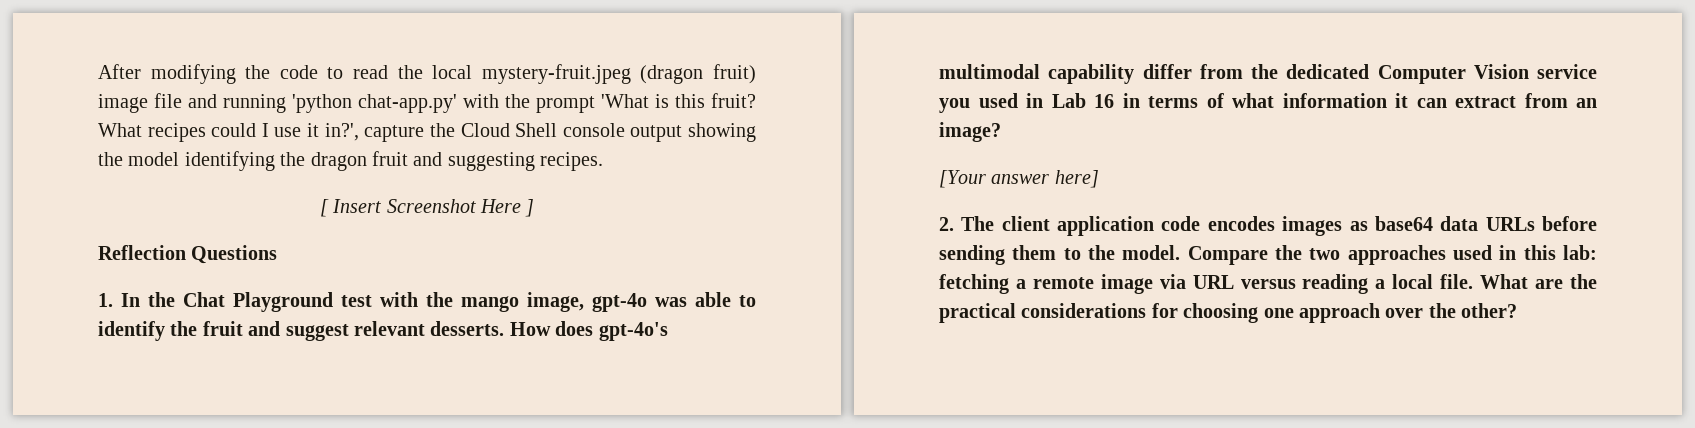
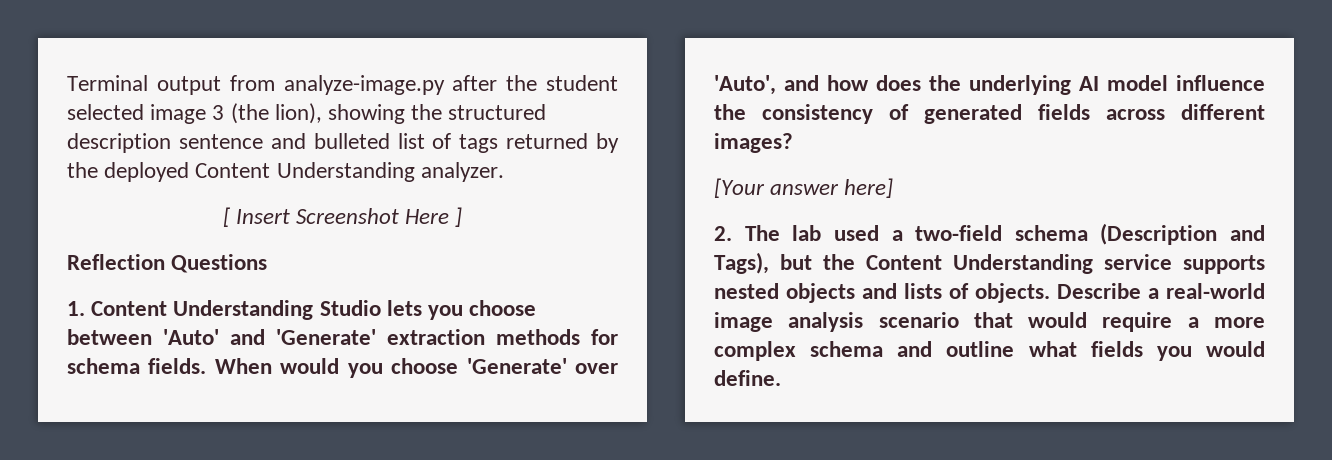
[98,64,757,84] [98,93,756,113] [98,123,756,142] [98,151,604,171] After modifying the code to read the local mystery-fruit.jpeg (dragon fruit) image file and running 'python chat-app.py' with the prompt 'What is this fruit? What recipes could I use it in?', capture the Cloud Shell console output showing the model identifying the dragon fruit and suggesting recipes. -> [67,75,618,95] [67,103,547,124] [67,133,619,153] [67,162,504,182] Terminal output from analyze-image.py after the student selected image 3 (the lion), showing the structured description sentence and bulleted list of tags returned by the deployed Content Understanding analyzer.
[121,292,756,312] [98,321,668,341] [939,64,1597,84] [939,93,1597,113] [939,122,1001,142] In the Chat Playground test with the mango image, gpt-4o was able to identify the fruit and suggest relevant desserts. How does gpt-4o's multimodal capability differ from the dedicated Computer Vision service you used in Lab 16 in terms of what information it can extract from an image? -> [91,300,537,320] [67,329,618,345] [67,358,618,378] [714,75,1265,95] [714,104,1265,124] [714,133,793,153] Content Understanding Studio lets you choose between 'Auto' and 'Generate' extraction methods for schema fields. When would you choose 'Generate' over 'Auto', and how does the underlying AI model influence the consistency of generated fields across different images?
[1001,216,1597,236] [939,245,1597,265] [939,274,1597,294] [939,303,1518,323] client application code encodes images as base64 data URLs before sending them to the model. Compare the two approaches used in this lab: fetching a remote image via URL versus reading a local file. What are the practical considerations for choosing one approach over the other? -> [792,223,1265,245] [714,252,1265,274] [714,283,1265,303] [714,312,1265,332] [714,341,1265,361] [714,370,781,386] lab used a two-field schema (Description and Tags), but the Content Understanding service supports nested objects and lists of objects. Describe a real-world image analysis scenario that would require a more complex schema and outline what fields you would define.

